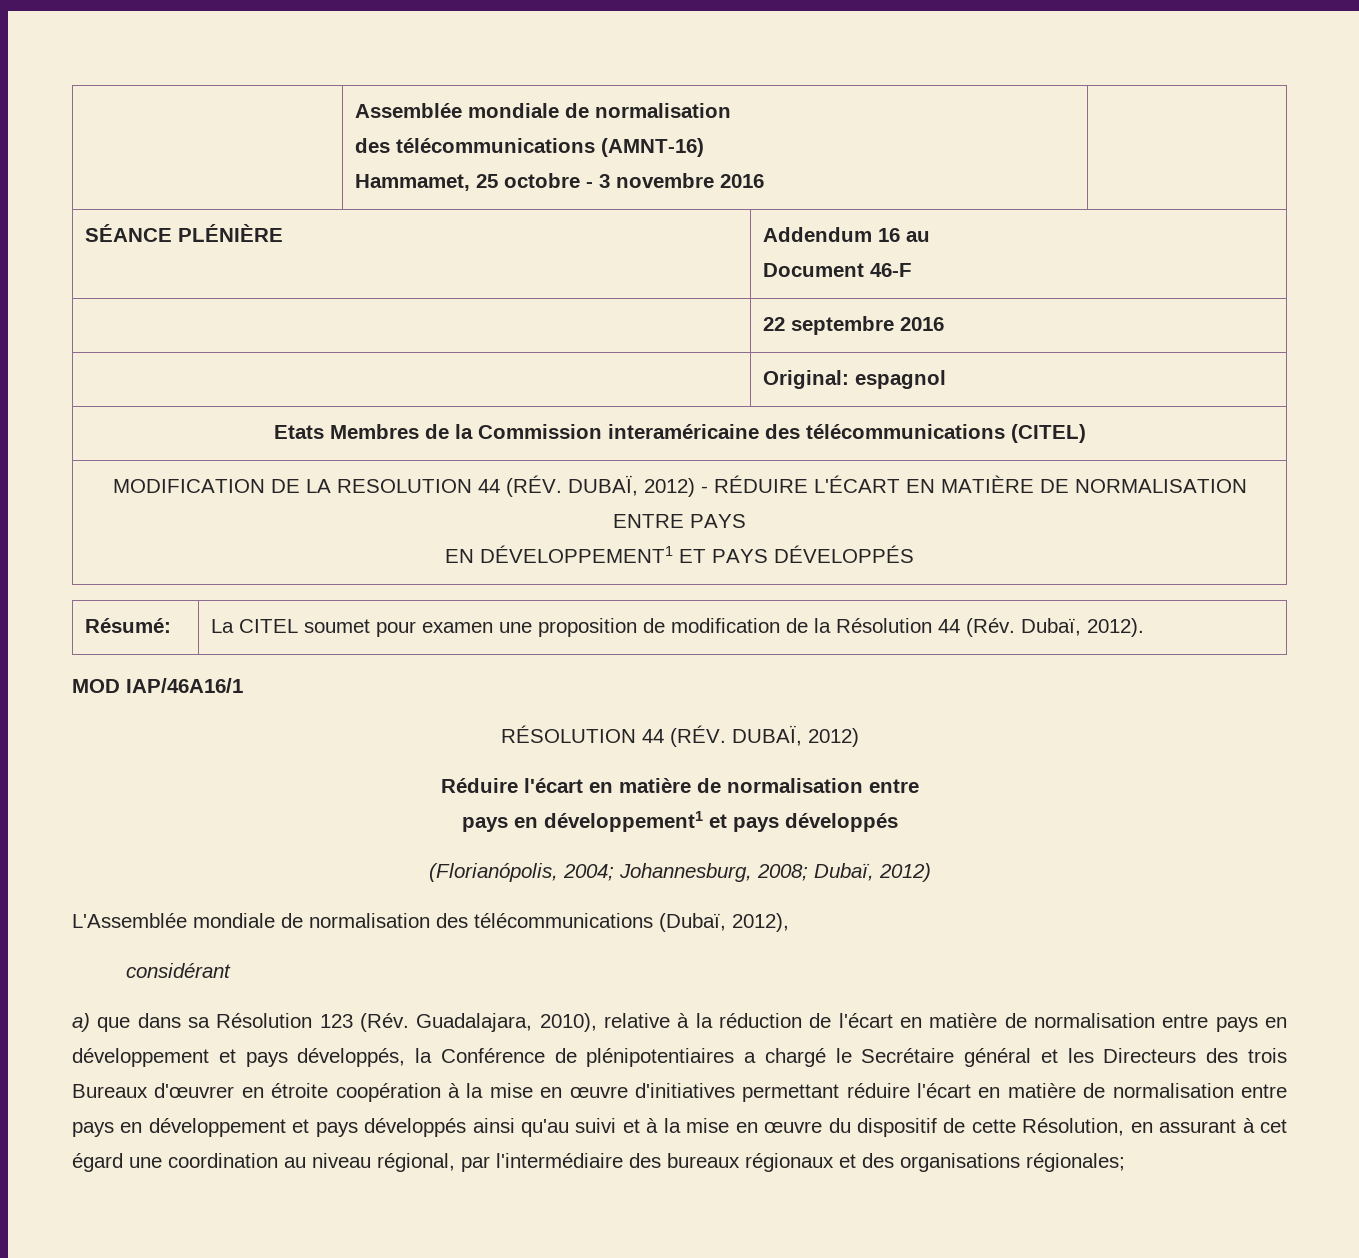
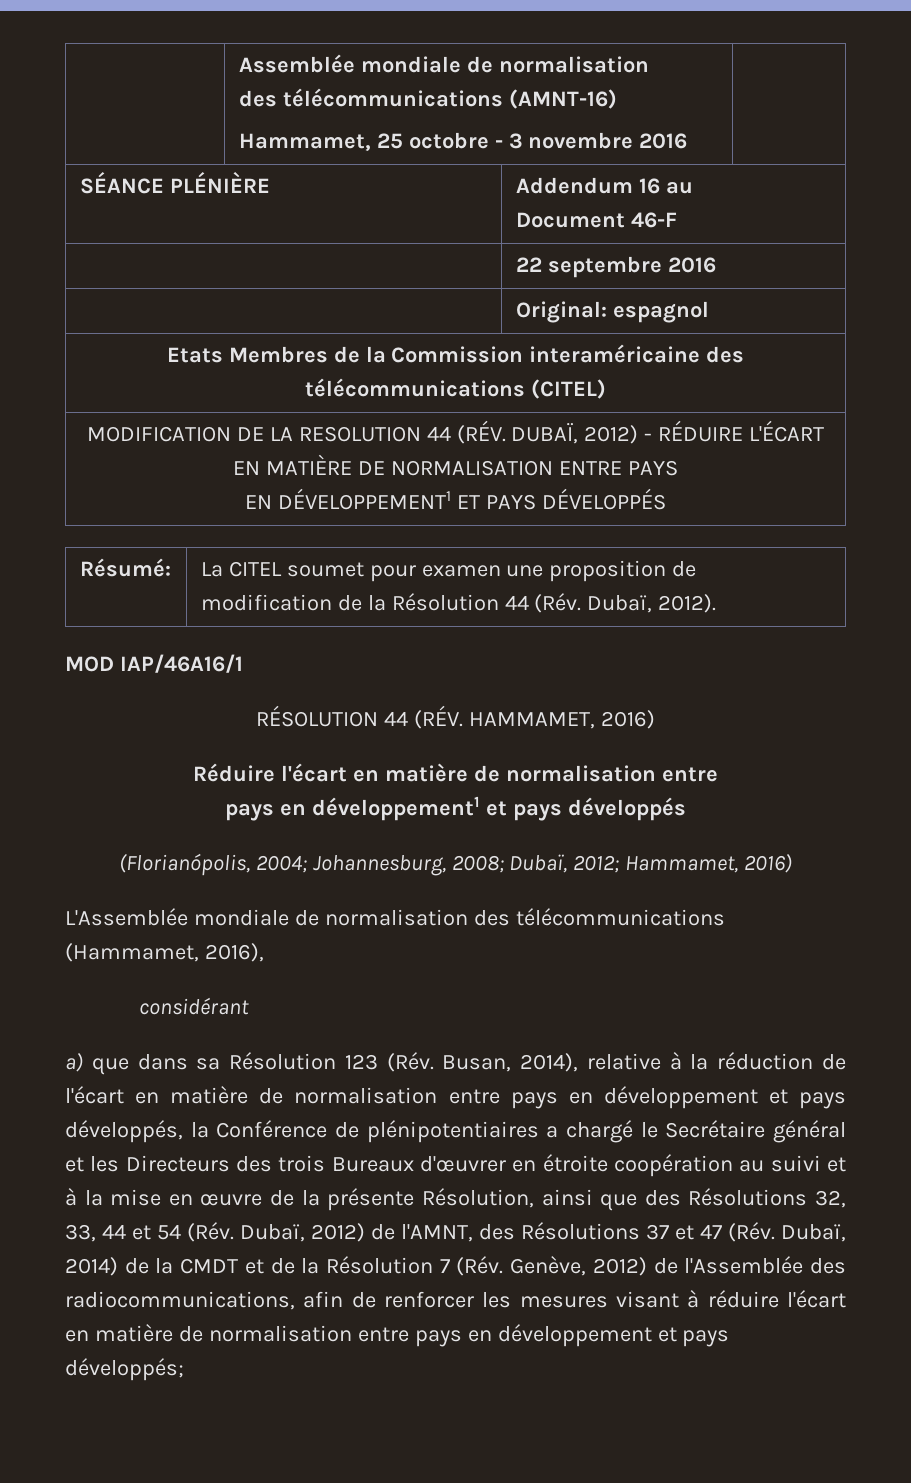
[731,725,859,747] DUBAÏ, 2012) -> [468,710,655,729] HAMMAMET, 2016)
[878,863,931,882] 2012) -> [573,853,793,873] 2012; Hammamet, 2016)
[659,913,789,932] (Dubaï, 2012), -> [65,943,264,962] (Hammamet, 2016),
[416,1013,597,1032] Guadalajara, 2010), -> [442,1053,579,1072] Busan, 2014),
[447,1083,840,1102] à la mise en œuvre d'initiatives permettant -> [739,1155,847,1172] [65,1188,847,1211] [65,1222,846,1242] [65,1256,846,1276] [65,1290,700,1310] au suivi et à la mise en œuvre de la présente Résolution, ainsi que des Résolutions 32, 33, 44 et 54 (Rév. Dubaï, 2012) de l'AMNT, des Résolutions 37 et 47 (Rév. Dubaï, 2014) de la CMDT et de la Résolution 7 (Rév. Genève, 2012) de l'Assemblée des radiocommunications, afin de renforcer les mesures visant à
[364,1118,1287,1137] [72,1153,1125,1172] développés ainsi qu'au suivi et à la mise en œuvre du dispositif de cette Résolution, en assurant à cet égard une coordination au niveau régional, par l'intermédiaire des bureaux régionaux et des organisations régionales; -> [65,1358,184,1381] développés;

